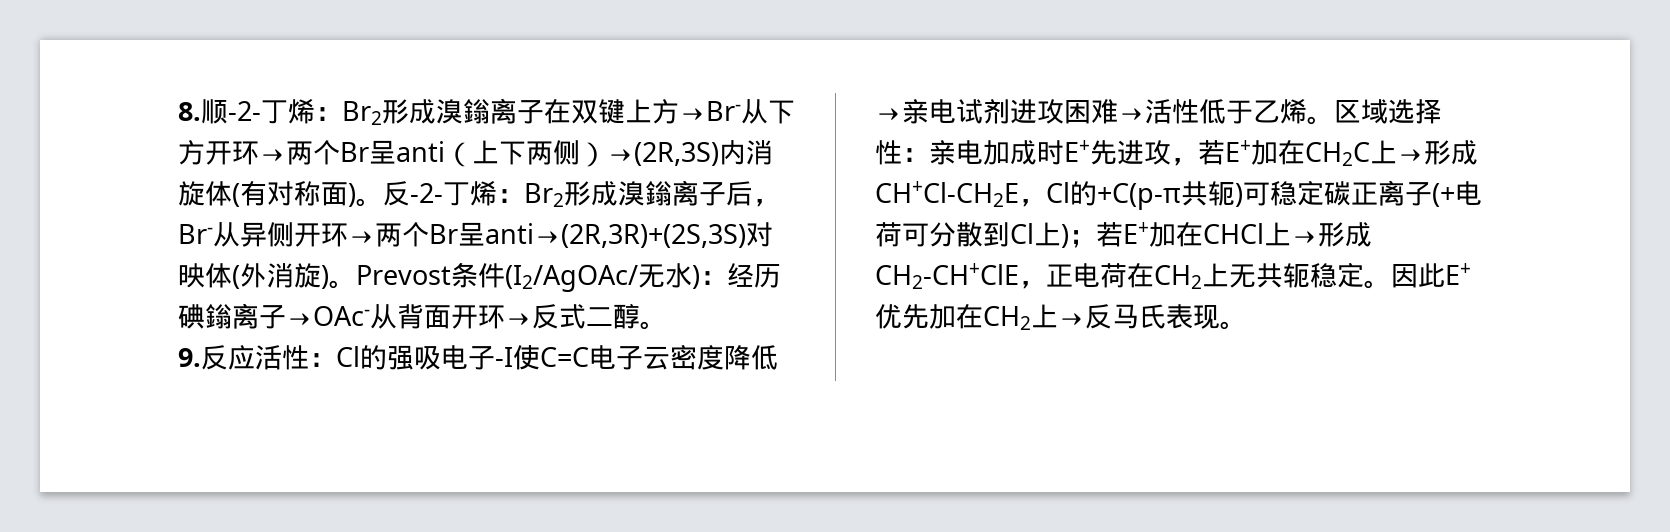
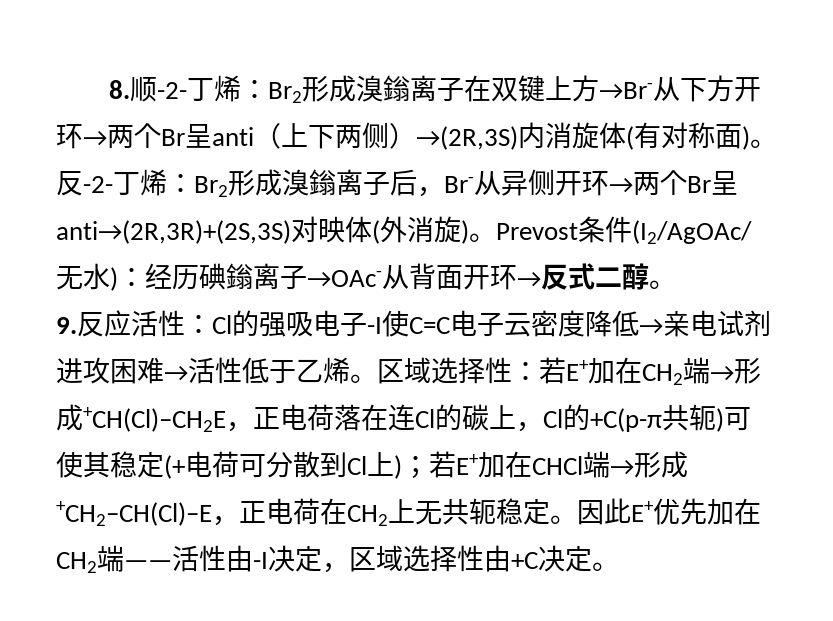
[929,140,1478,166] [875,181,1019,207] 亲电加成时E+先进攻，若E+加在CH2C上→形成CH+Cl-CH2E -> [539,357,761,385] [56,404,516,432] 若E+加在CH2端→形成+CH(Cl)–CH2E，正电荷落在连Cl的碳上
[1270,180,1432,206] 稳定碳正离子 -> [56,451,164,478] 使其稳定
[1264,222,1372,247] [875,263,1019,289] 上→形成CH2-CH+ClE -> [583,451,688,478] [56,501,212,526] 端→形成+CH2–CH(Cl)–E
[1031,304,1220,329] 上→反马氏表现 -> [97,545,592,573] 端——活性由-I决定，区域选择性由+C决定

